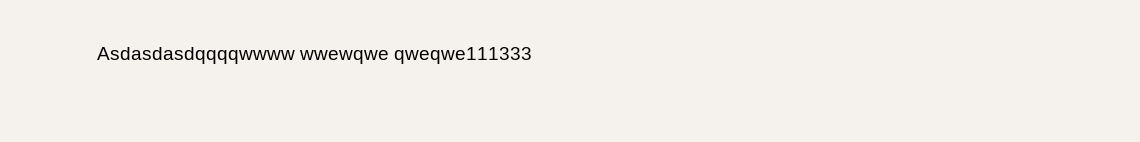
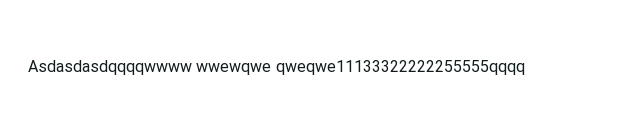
[394,47,533,64] qweqwe111333 -> [275,60,525,75] qweqwe11133322222255555qqqq

